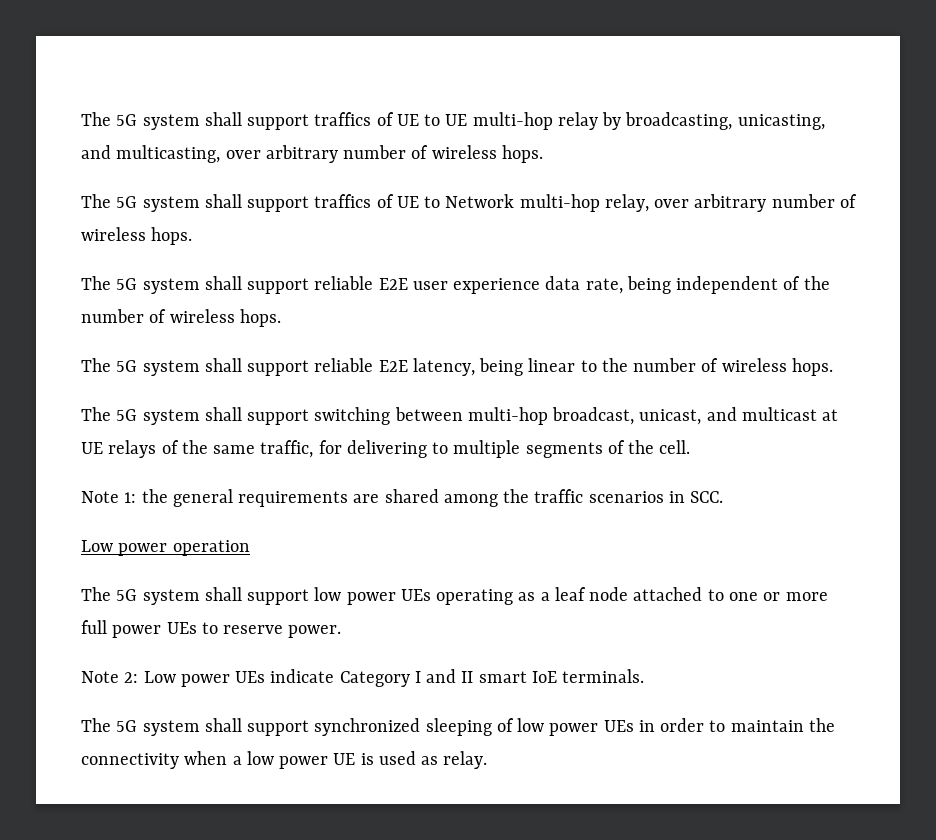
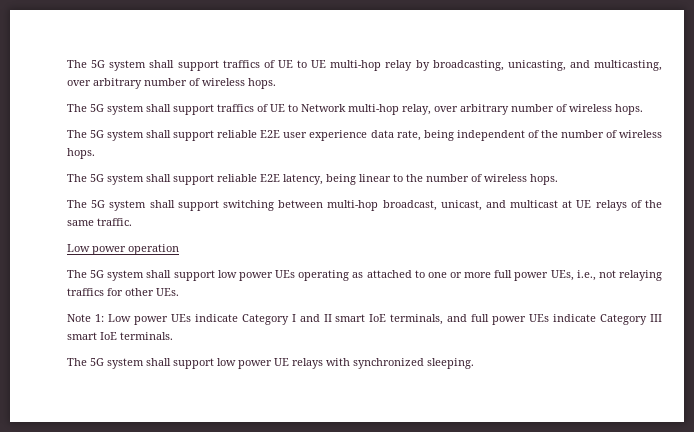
[260,440,691,458] [81,489,724,507] traffic, for delivering to multiple segments of the cell. // Note 1: the general requirements are shared among the traffic scenarios in SCC. -> [97,218,132,226] traffic.
[540,587,629,601] a leaf node -> (364, 275) none
[166,622,342,638] [81,671,139,683] UEs to reserve power. // Note 2: -> [550,270,662,281] [67,288,179,296] [67,314,104,322] UEs, i.e., not relaying traffics for other UEs. // Note 1:
(557, 677) none -> [390,314,663,325] [67,332,117,340] terminals, and full power UEs indicate Category III smart IoE
[314,718,835,736] [81,751,488,769] synchronized sleeping of low power UEs in order to maintain the connectivity when a low power UE is used as relay. -> [217,358,474,369] low power UE relays with synchronized sleeping.

